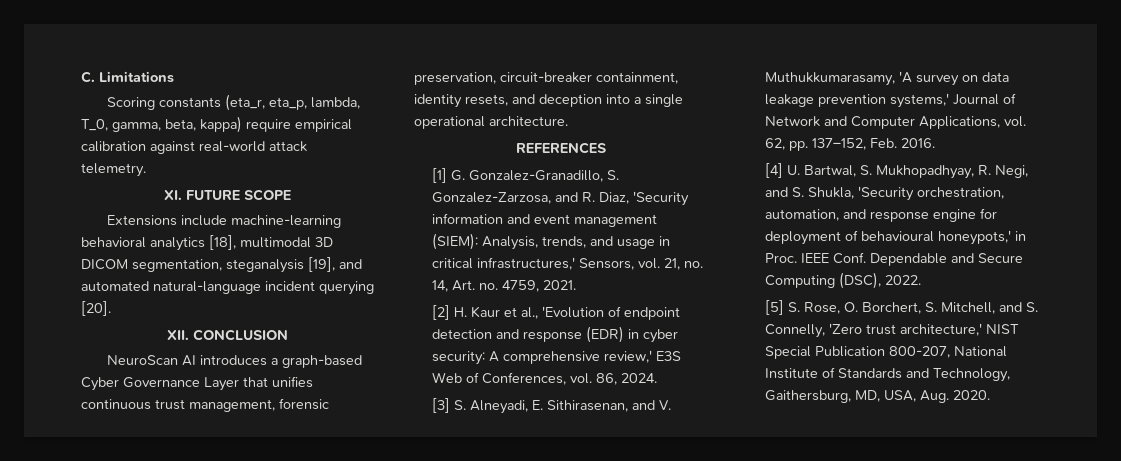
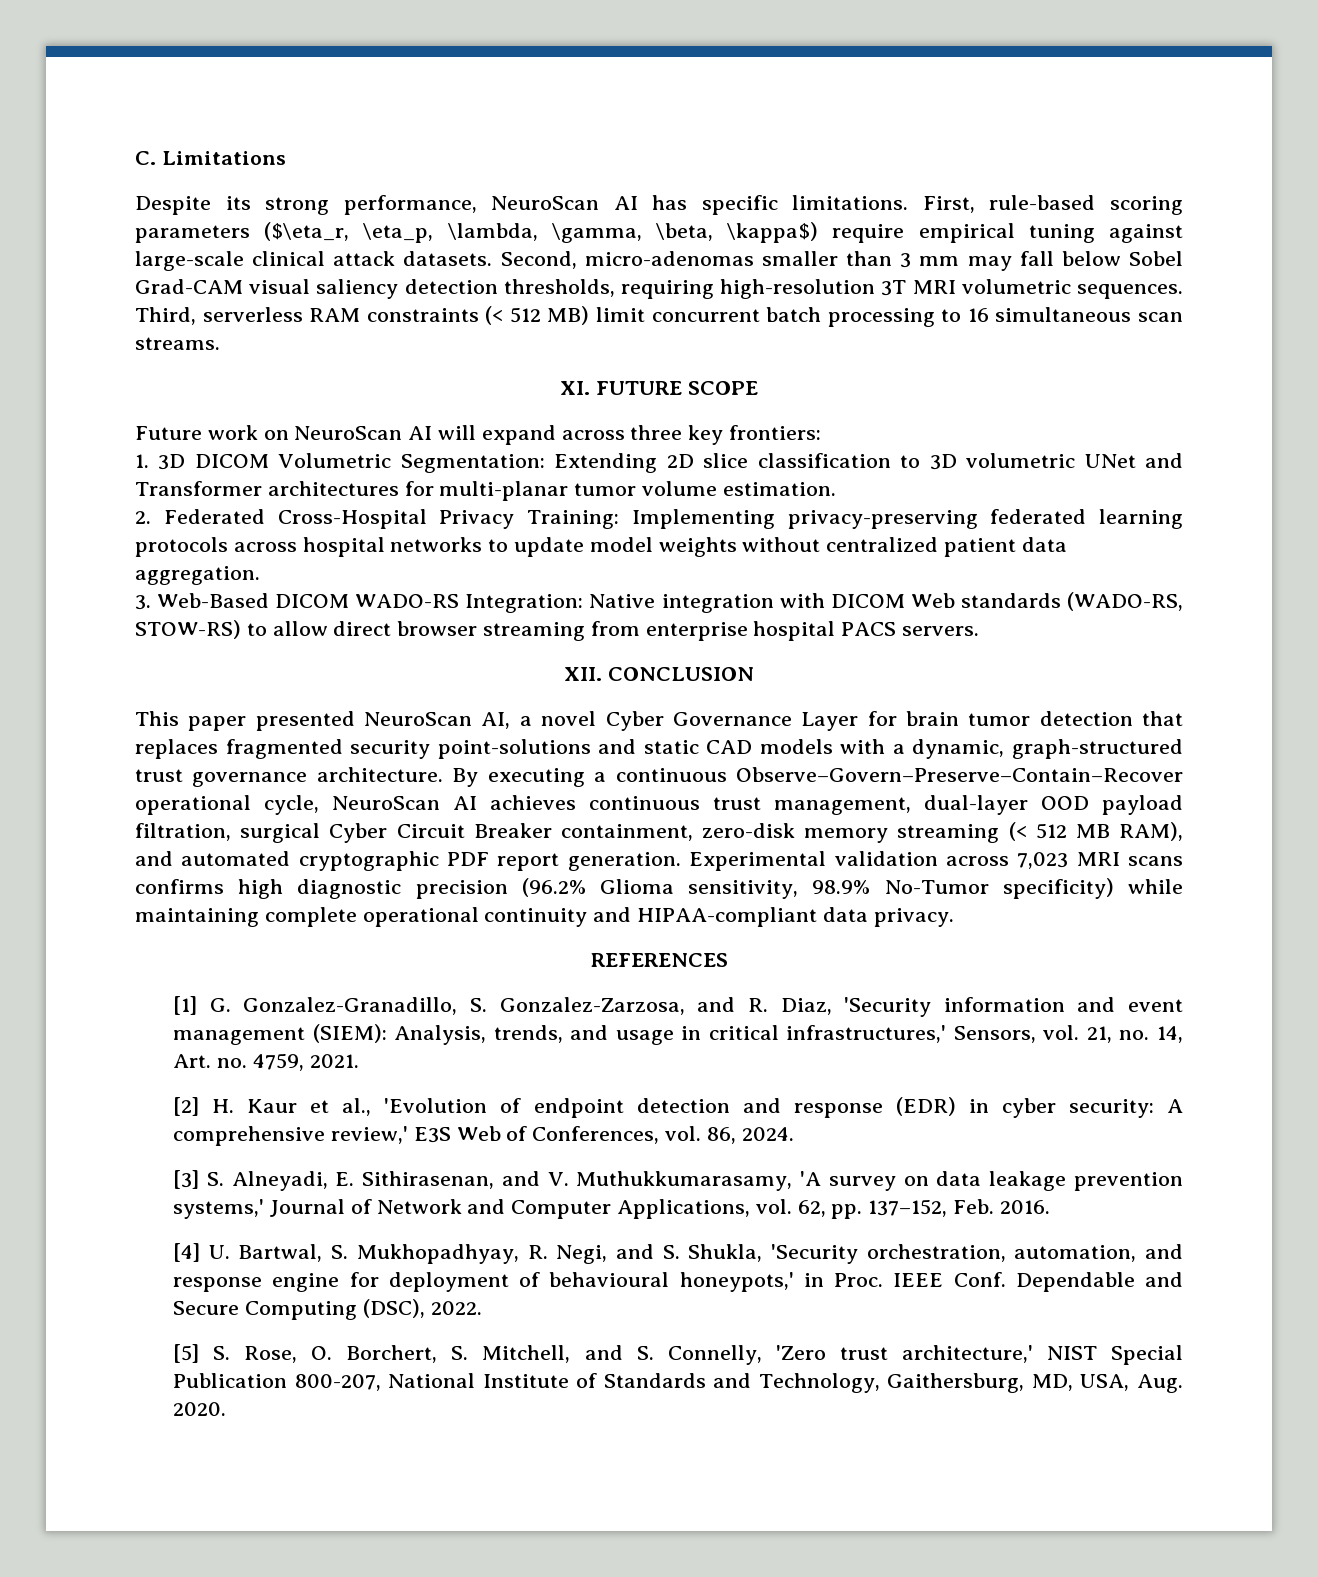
[106,94,360,111] [81,116,352,133] [81,141,307,154] [81,163,146,177] [164,189,291,201] [106,215,341,228] [81,235,333,251] [81,257,362,273] [81,281,374,295] [81,301,111,316] [167,329,288,341] [106,355,362,368] [81,376,313,391] [81,398,329,412] [414,72,678,85] [414,94,683,108] [414,116,568,129] Scoring constants (eta_r, eta_p, lambda, T_0, gamma, beta, kappa) require empirical calibration against real-world attack telemetry. // XI. FUTURE SCOPE // Extensions include machine-learning behavioral analytics [18], multimodal 3D DICOM segmentation, steganalysis [19], and automated natural-language incident querying [20]. // XII. CONCLUSION // NeuroScan AI introduces a graph-based Cyber Governance Layer that unifies continuous trust management, forensic preservation, circuit-breaker containment, identity resets, and deception into a single operational architecture. -> [135,195,1183,215] [135,222,1184,243] [135,251,1184,271] [135,279,1184,299] [135,306,1183,327] [135,337,220,350] [560,381,758,395] [135,425,822,445] [135,453,1183,473] [135,481,836,501] [135,509,1183,529] [135,537,1067,557] [135,566,260,585] [135,592,1184,613] [135,620,980,641] [564,667,754,681] [135,711,1183,731] [135,739,1183,759] [135,767,1183,787] [135,795,1183,815] [135,822,1183,843] [135,851,1183,871] [135,878,1183,899] [135,907,954,927] Despite its strong performance, NeuroScan AI has specific limitations. First, rule-based scoring parameters ($\eta_r, \eta_p, \lambda, \gamma, \beta, \kappa$) require empirical tuning against large-scale clinical attack datasets. Second, micro-adenomas smaller than 3 mm may fall below Sobel Grad-CAM visual saliency detection thresholds, requiring high-resolution 3T MRI volumetric sequences. Third, serverless RAM constraints (< 512 MB) limit concurrent batch processing to 16 simultaneous scan streams. // XI. FUTURE SCOPE // Future work on NeuroScan AI will expand across three key frontiers: // 1. 3D DICOM Volumetric Segmentation: Extending 2D slice classification to 3D volumetric UNet and Transformer architectures for multi-planar tumor volume estimation. // 2. Federated Cross-Hospital Privacy Training: Implementing privacy-preserving federated learning protocols across hospital networks to update model weights without centralized patient data aggregation. // 3. Web-Based DICOM WADO-RS Integration: Native integration with DICOM Web standards (WADO-RS, STOW-RS) to allow direct browser streaming from enterprise hospital PACS servers. // XII. CONCLUSION // This paper presented NeuroScan AI, a novel Cyber Governance Layer for brain tumor detection that replaces fragmented security point-solutions and static CAD models with a dynamic, graph-structured trust governance architecture. By executing a continuous Observe–Govern–Preserve–Contain–Recover operational cycle, NeuroScan AI achieves continuous trust management, dual-layer OOD payload filtration, surgical Cyber Circuit Breaker containment, zero-disk memory streaming (< 512 MB RAM), and automated cryptographic PDF report generation. Experimental validation across 7,023 MRI scans confirms high diagnostic precision (96.2% Glioma sensitivity, 98.9% No-Tumor specificity) while maintaining complete operational continuity and HIPAA-compliant data privacy.

